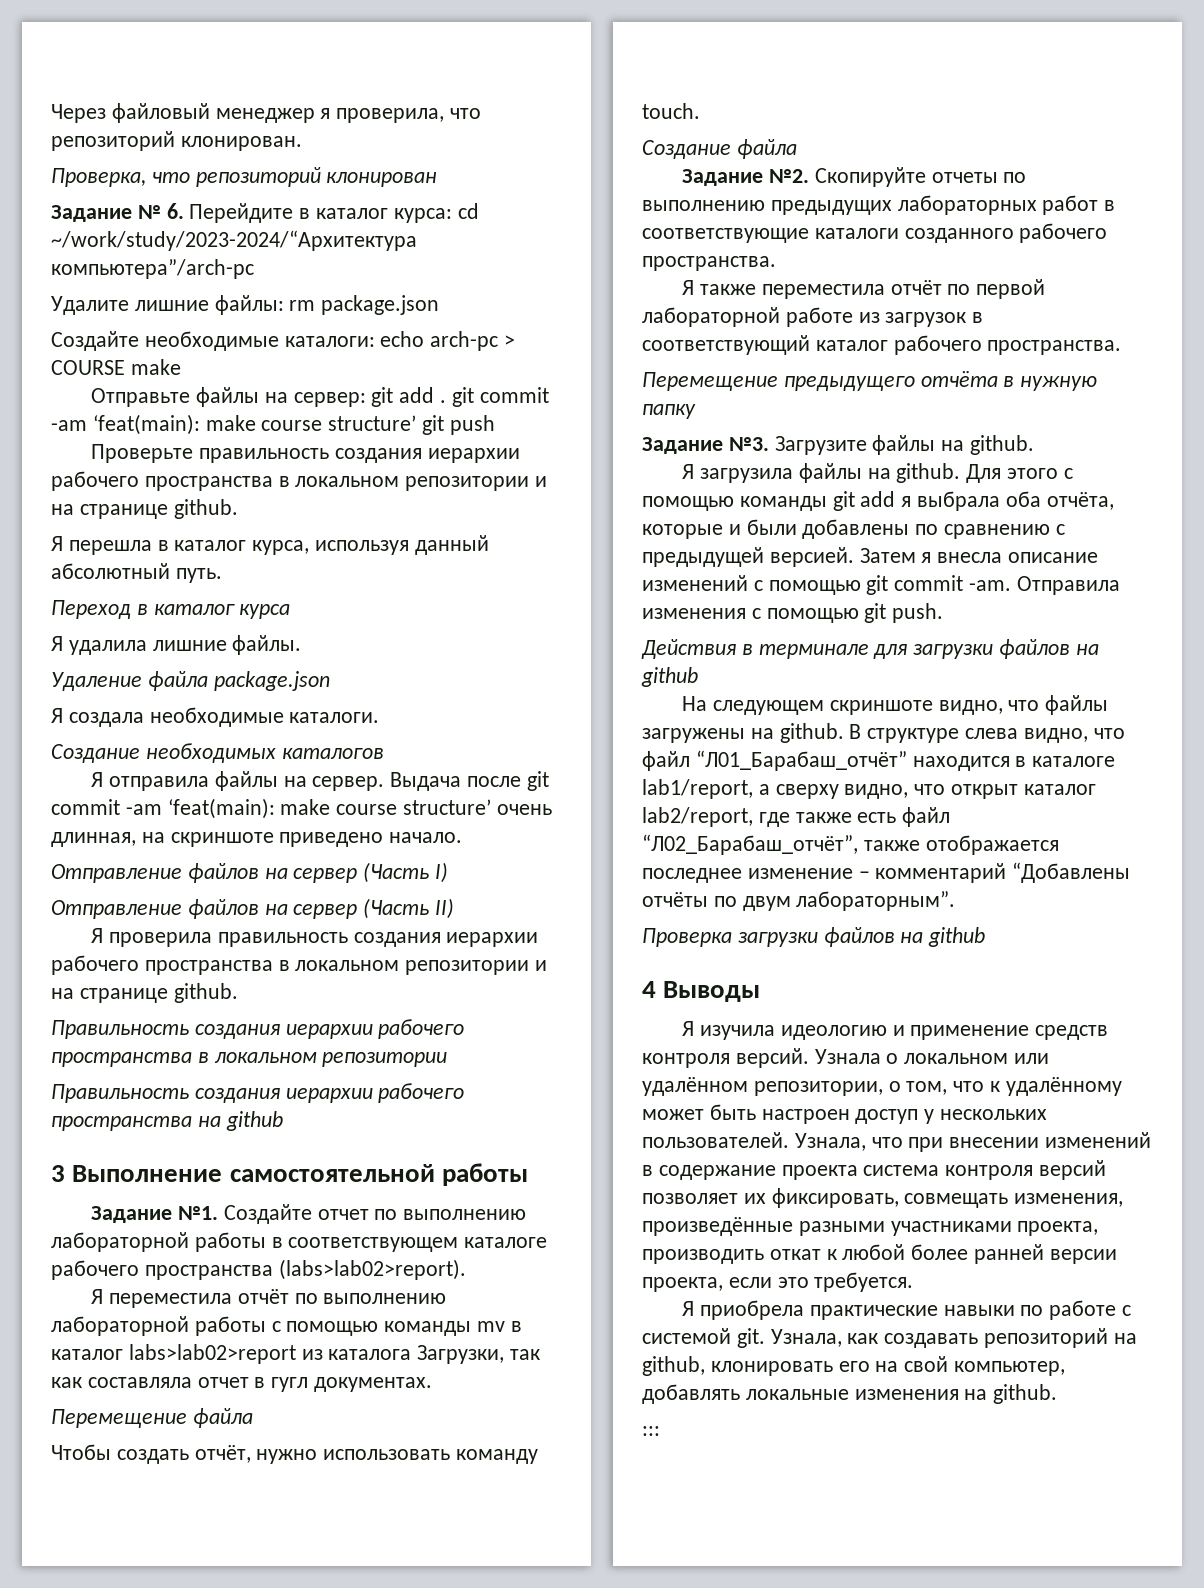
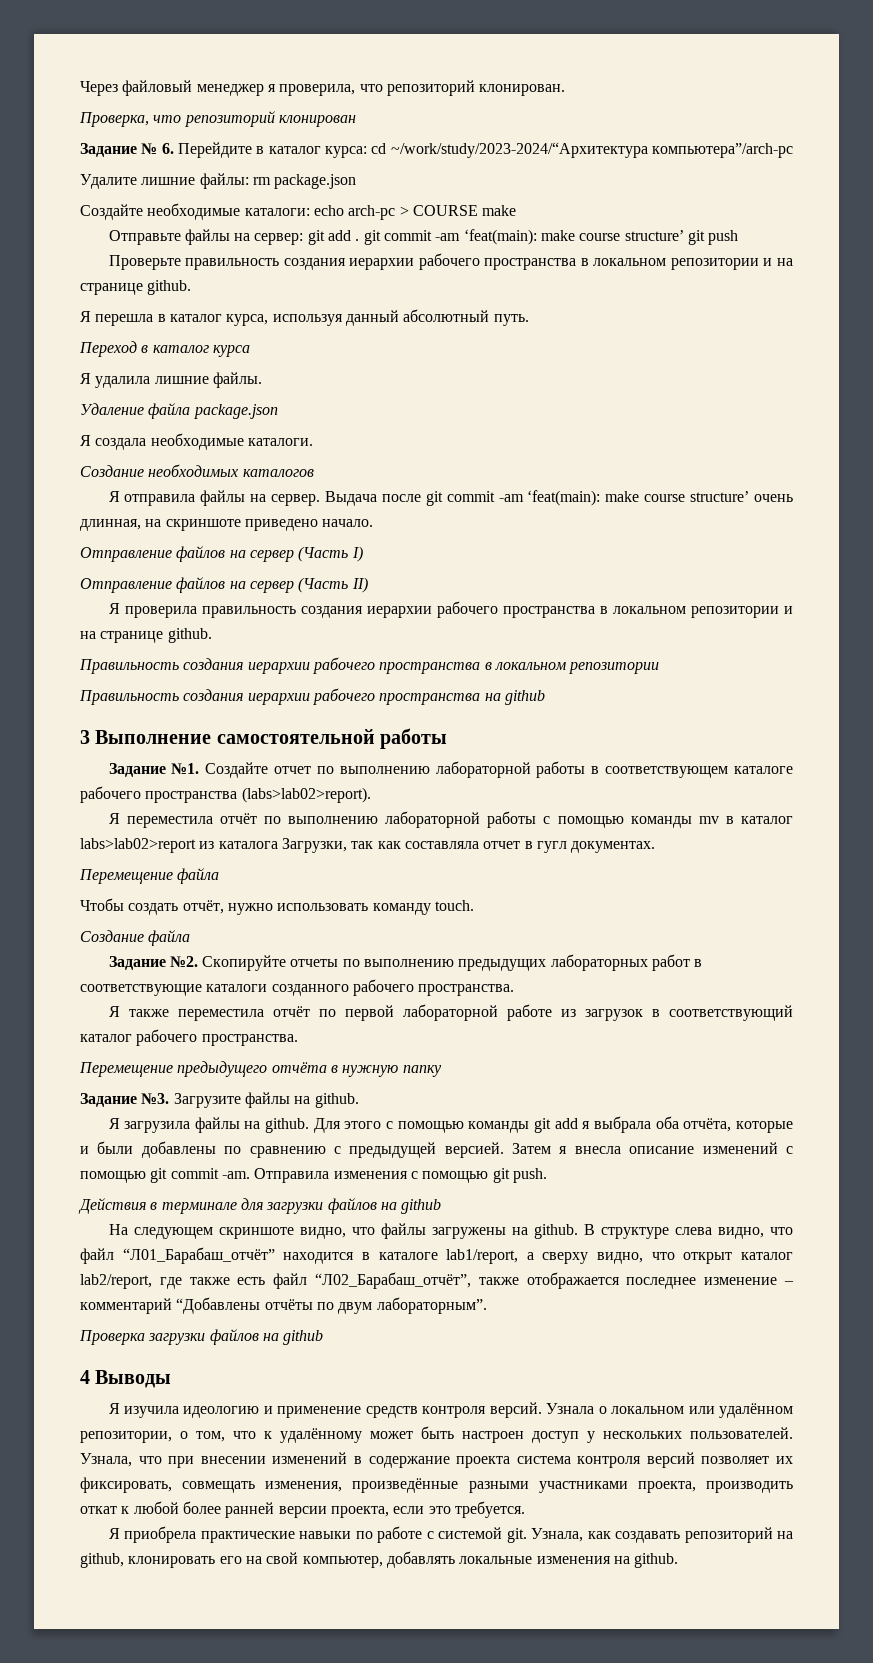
[642,1426,660,1436] // ::: -> (679, 1560) none

